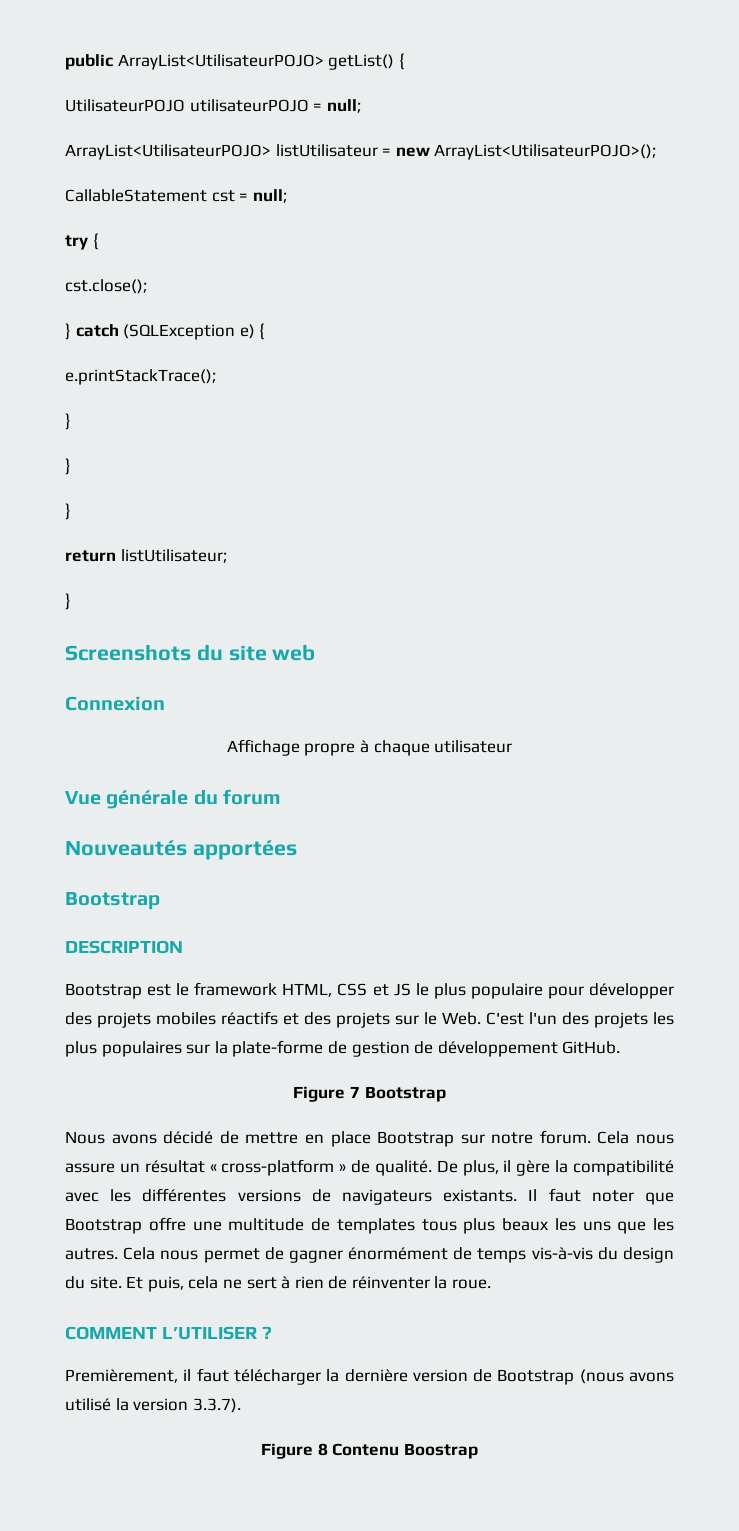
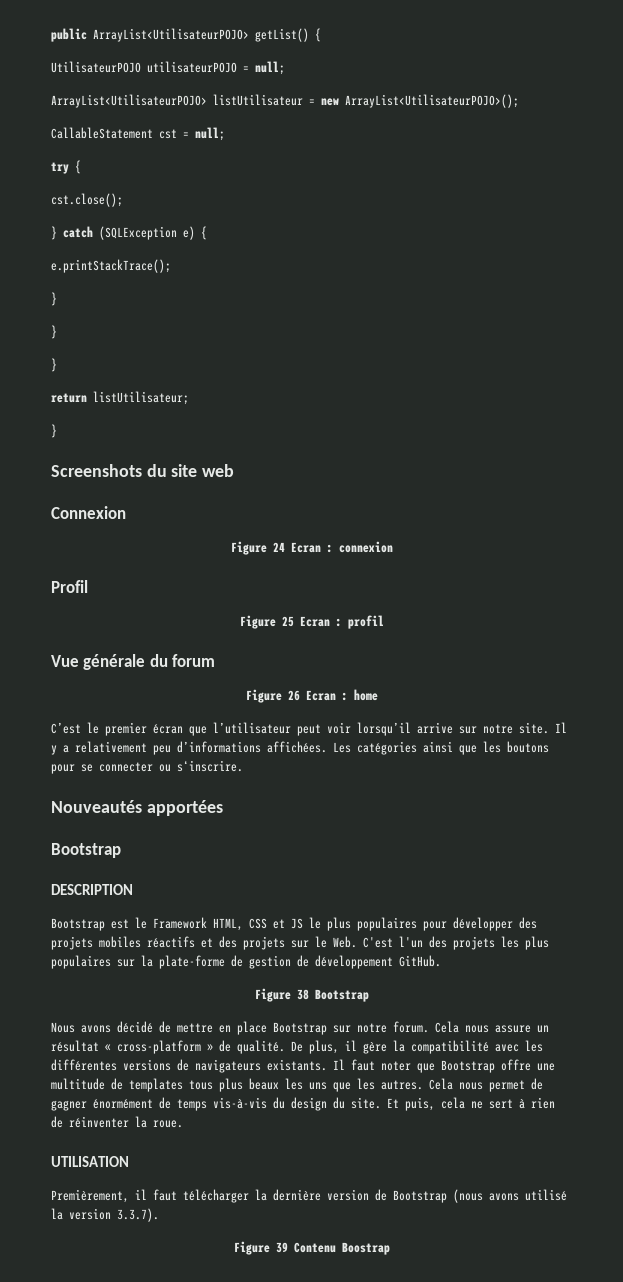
[226,739,513,756] [65,789,282,809] Affichage propre à chaque utilisateur // Vue générale du forum -> [230,541,393,555] [51,580,88,593] [239,615,384,629] [51,654,216,670] [245,689,378,703] [51,722,567,736] [51,741,549,755] [51,760,243,774] Figure 24 Ecran : connexion // Profil // Figure 25 Ecran : profil // Vue générale du forum // Figure 26 Ecran : home // C’est le premier écran que l’utilisateur peut voir lorsqu’il arrive sur notre site. Il y a relativement peu d’informations affichées. Les catégories ainsi que les boutons pour se connecter ou s‘inscrire.
[194,982,278,996] framework -> [153,917,207,929] Framework
[470,983,543,999] populaire -> [357,917,417,931] populaires
[349,1086,360,1098] 7 -> [296,989,309,1000] 38
[65,1326,272,1340] COMMENT L’UTILISER ? -> [51,1156,129,1167] UTILISATION
[317,1443,328,1456] 8 -> [275,1242,288,1253] 39

